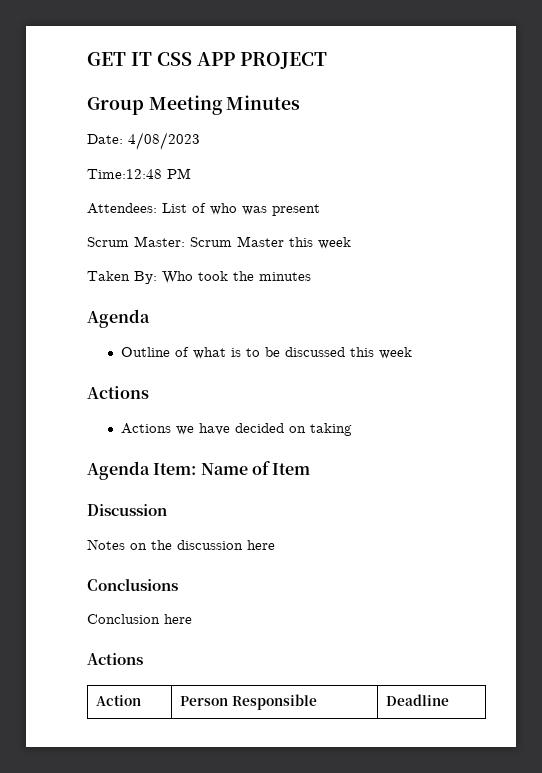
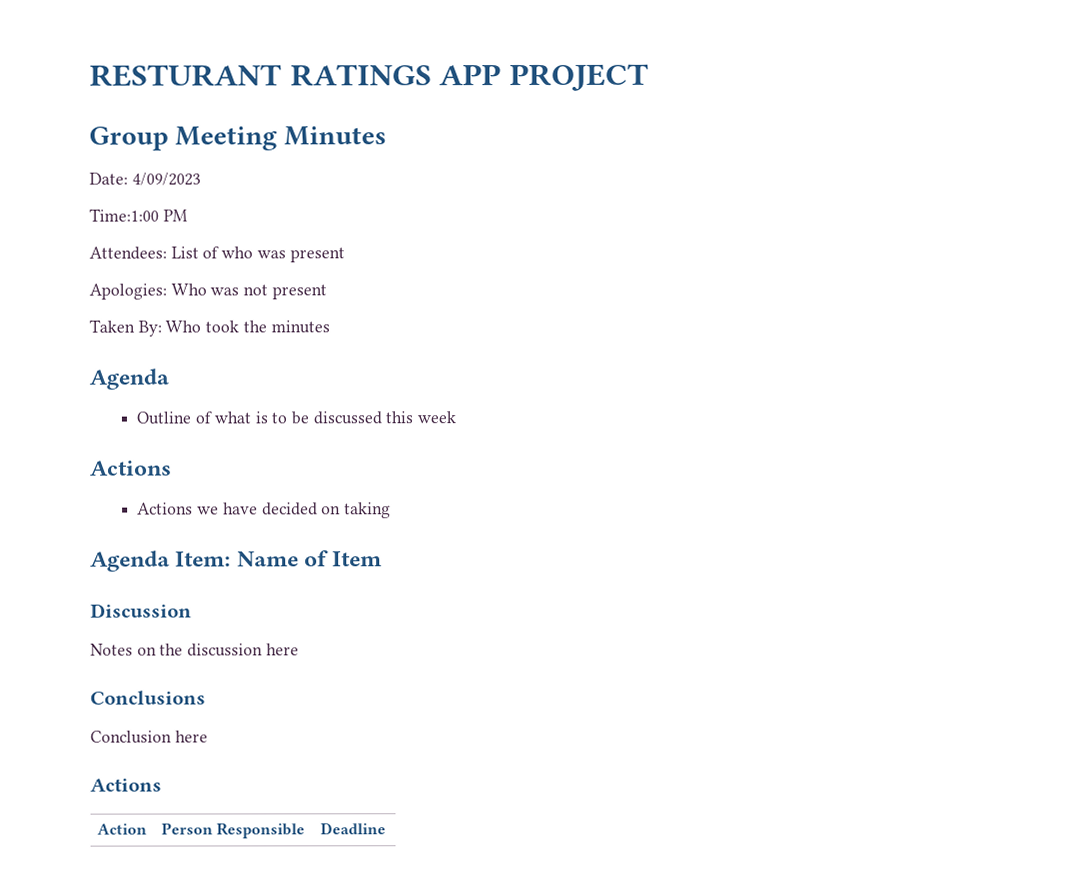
[87,52,192,66] GET IT CSS -> [89,64,432,87] RESTURANT RATINGS
[128,132,200,150] [87,169,162,179] 4/08/2023 // Time:12:48 -> [131,172,201,186] [89,208,159,222] 4/09/2023 // Time:1:00
[87,236,351,249] Scrum Master: Scrum Master this week -> [89,283,327,300] Apologies: Who was not present

